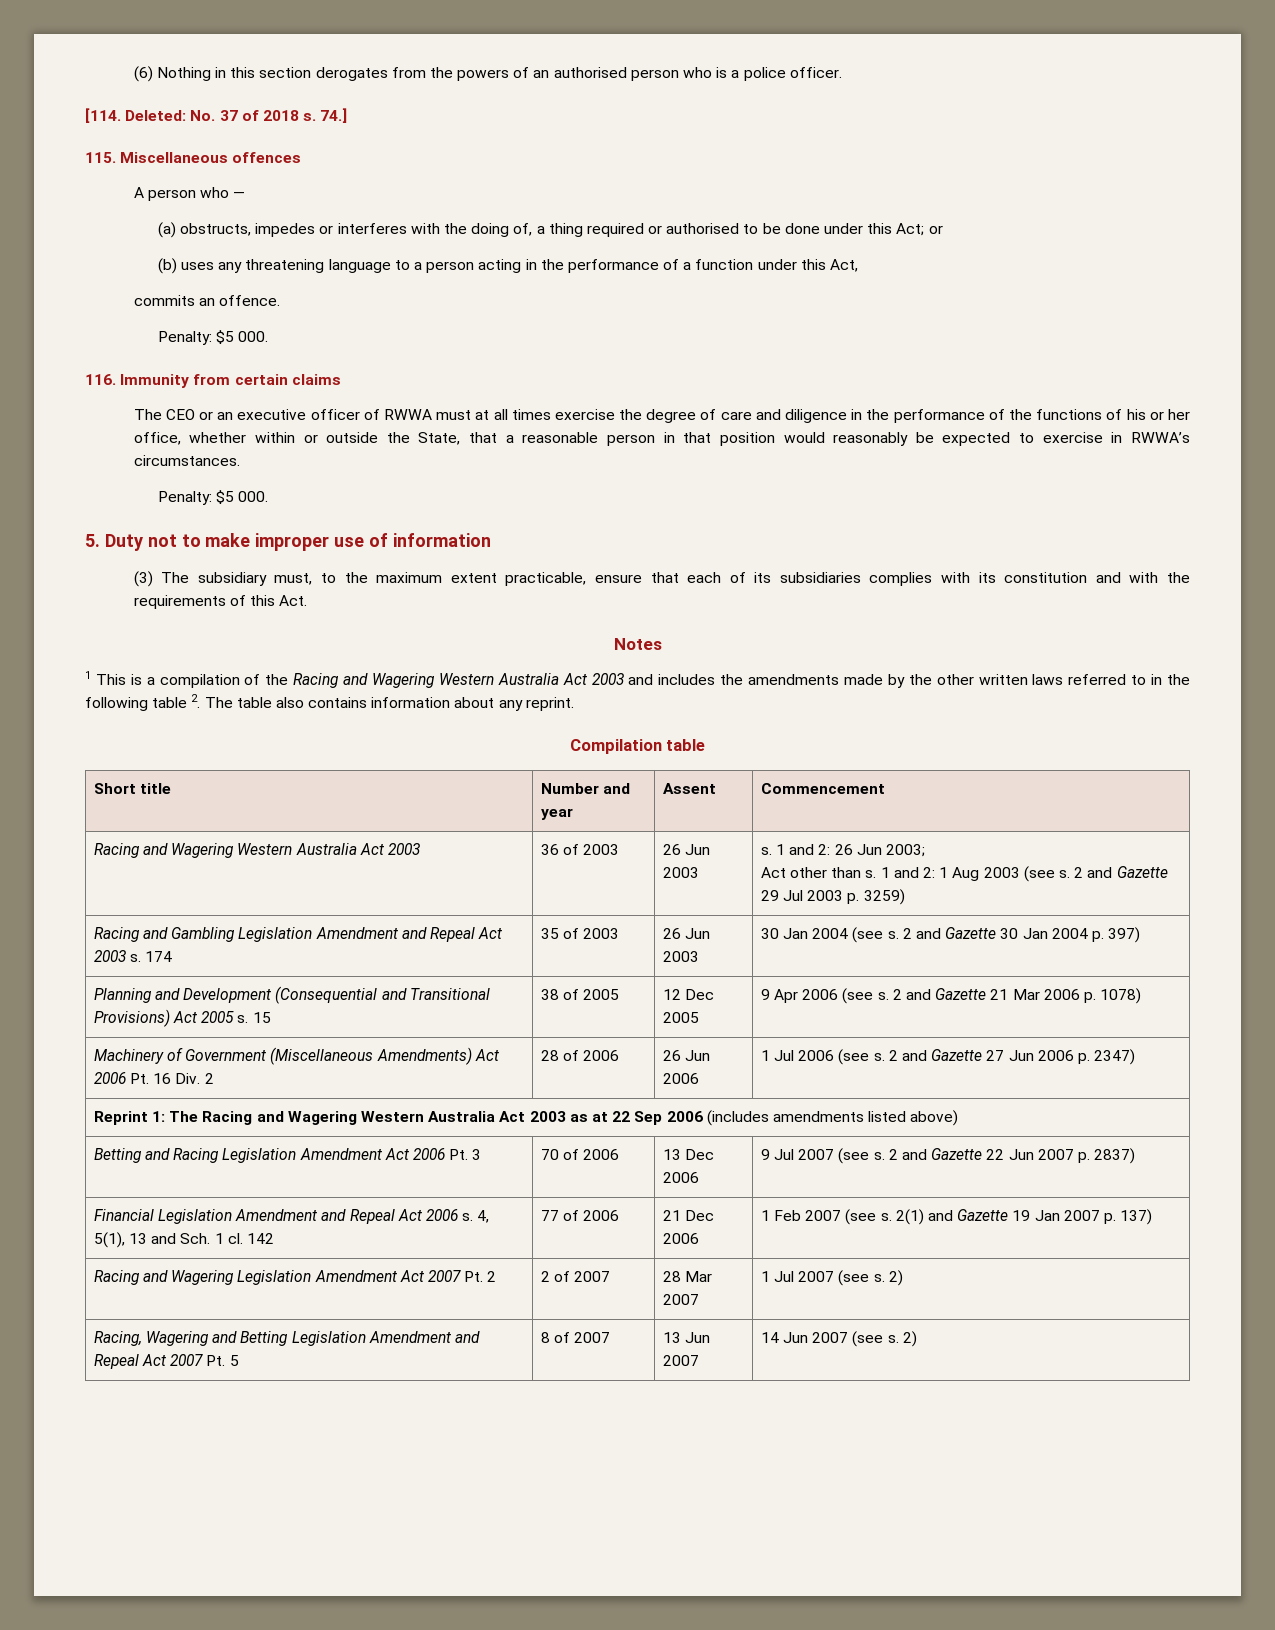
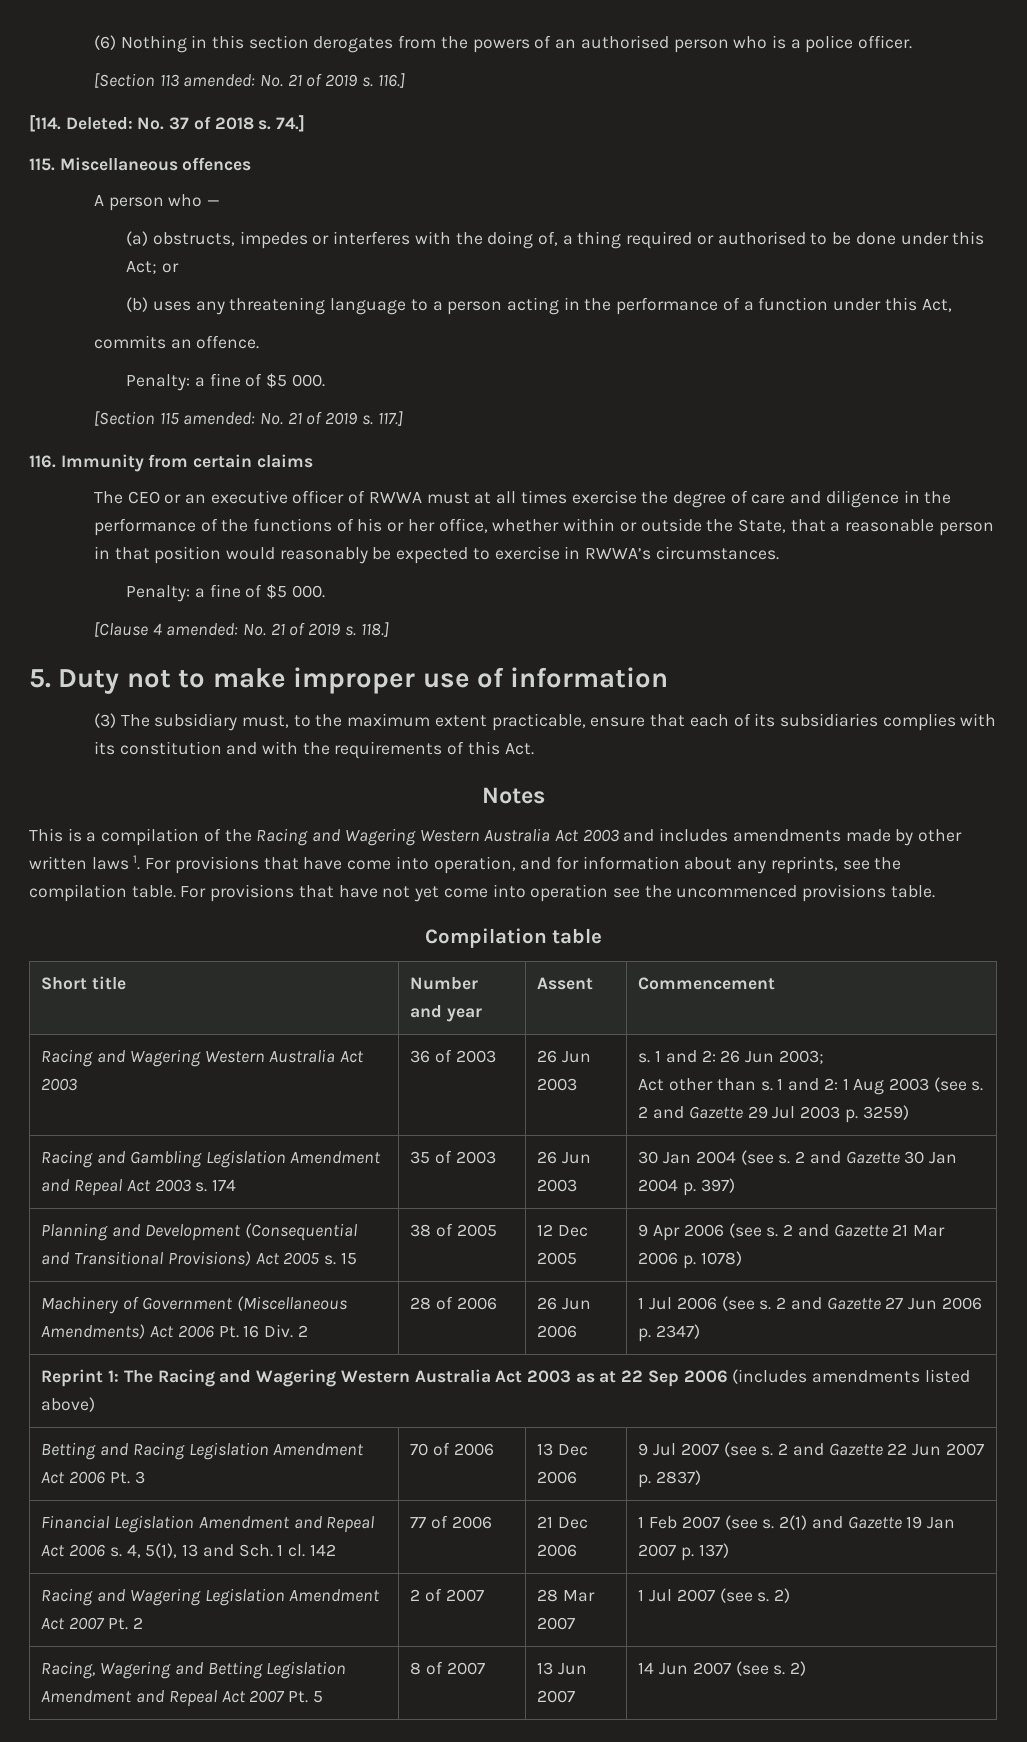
(842, 72) none -> [93,73,405,88] // [Section 113 amended: No. 21 of 2019 s. 116.]
[216,330,269,344] $5 000. -> [194,373,325,388] [93,411,403,426] a fine of $5 000. // [Section 115 amended: No. 21 of 2019 s. 117.]
[216,490,269,504] $5 000. -> [194,584,325,599] [93,622,389,637] a fine of $5 000. // [Clause 4 amended: No. 21 of 2019 s. 118.]
[85,671,91,679] 1 -> (545, 795) none
[720,674,744,685] the -> (729, 835) none
[908,674,932,685] the -> (914, 837) none
[1068,674,1191,685] [85,694,574,711] referred to in the following table 2. The table also contains information about any reprint. -> [133,855,902,874] [29,884,935,902] 1. For provisions that have come into operation, and for information about any reprints, see the compilation table. For provisions that have not yet come into operation see the uncommenced provisions table.

